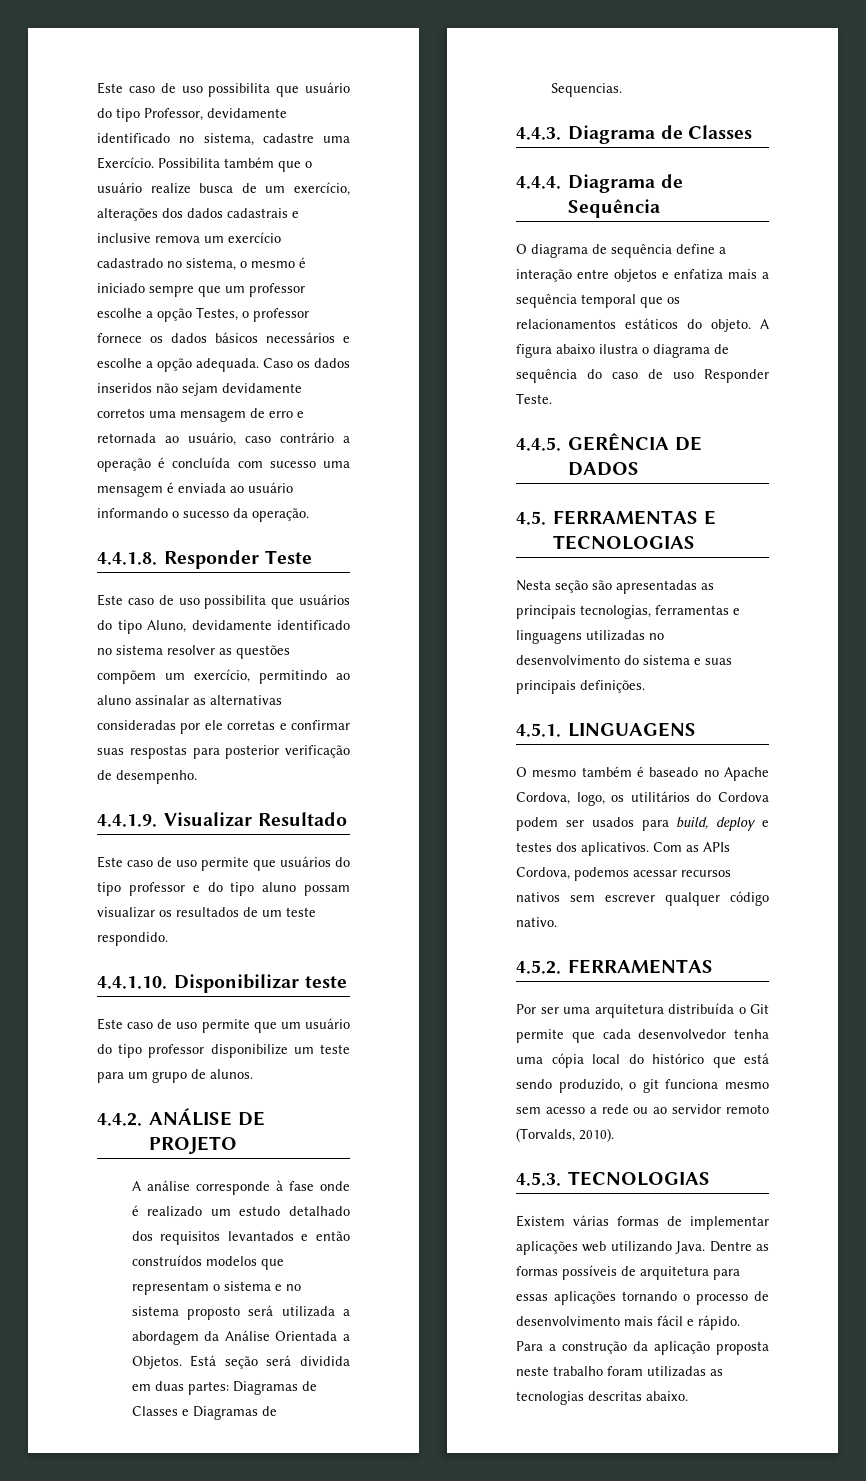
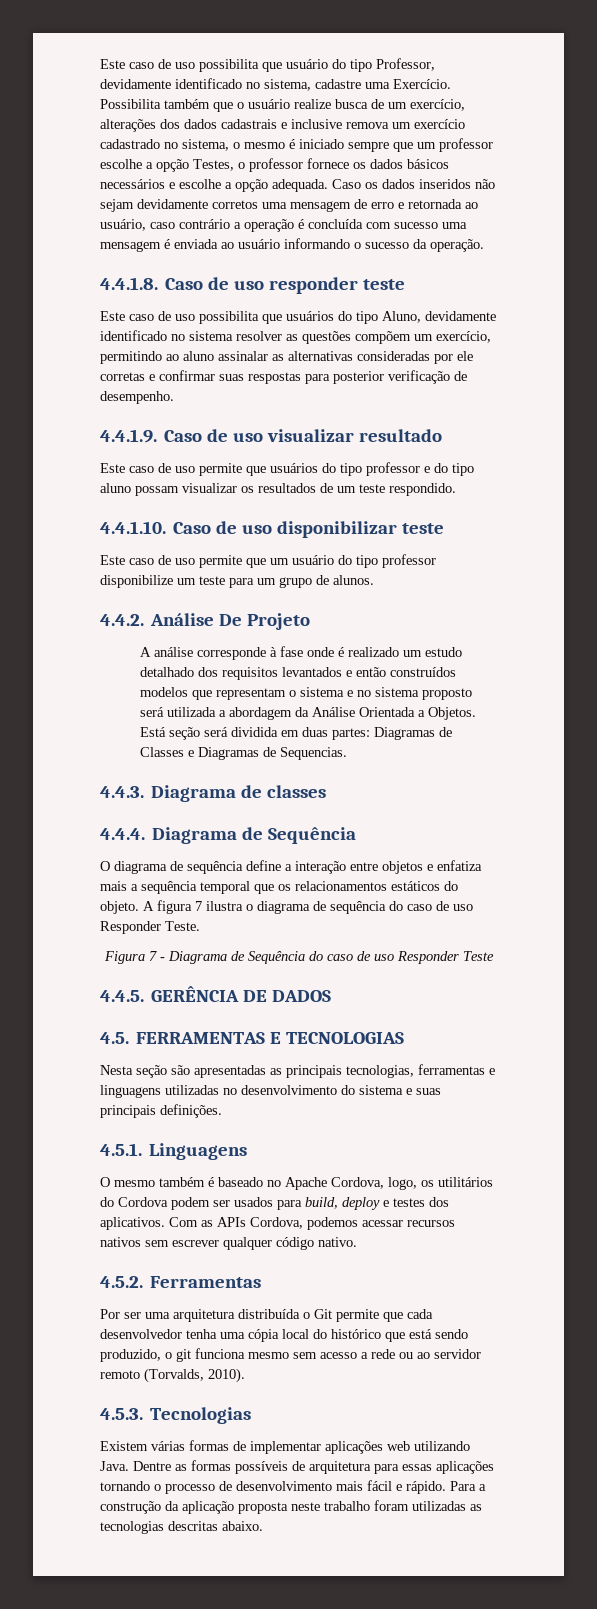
[164,550,312,569] Responder Teste -> [165,277,406,294] Caso de uso responder teste
[164,812,347,827] Visualizar Resultado -> [164,429,443,442] Caso de uso visualizar resultado
[174,974,300,993] Disponibilizar -> [173,521,398,538] Caso de uso disponibilizar
[149,1108,265,1126] [149,1136,238,1154] ANÁLISE DE PROJETO -> [150,613,311,630] Análise De Projeto
[687,125,752,139] Classes -> [267,785,327,798] classes
[556,344,595,354] abaixo -> [195,901,202,911] 7
(552, 398) none -> [103,951,494,964] // Figura 7 - Diagrama de Sequência do caso de uso Responder Teste
[568,722,697,737] LINGUAGENS -> [149,1143,248,1160] Linguagens
[568,959,714,974] FERRAMENTAS -> [150,1276,262,1288] Ferramentas
[568,1171,711,1186] TECNOLOGIAS -> [150,1407,252,1424] Tecnologias

